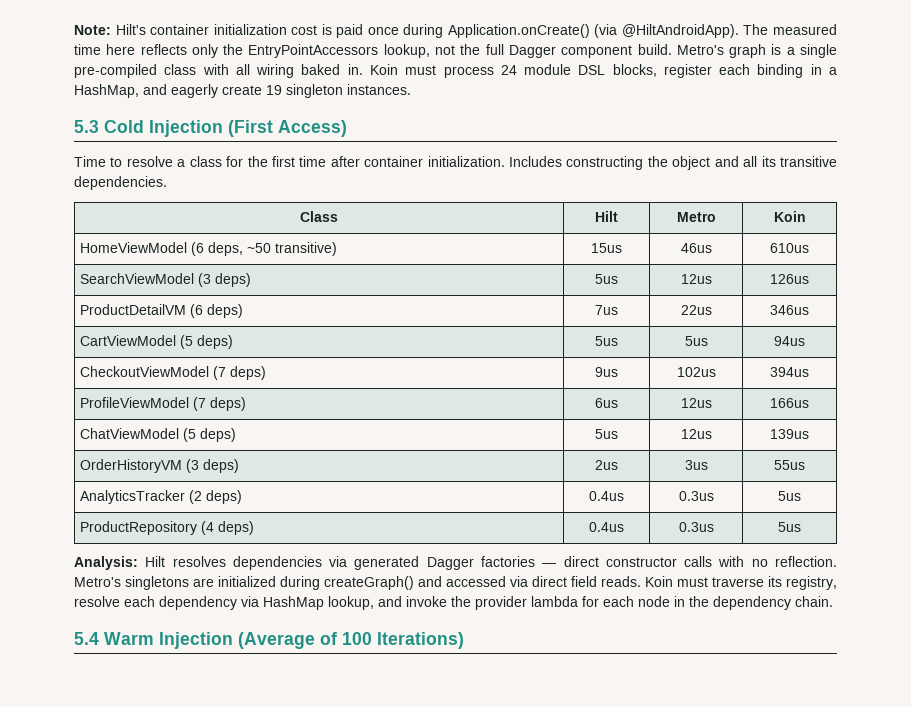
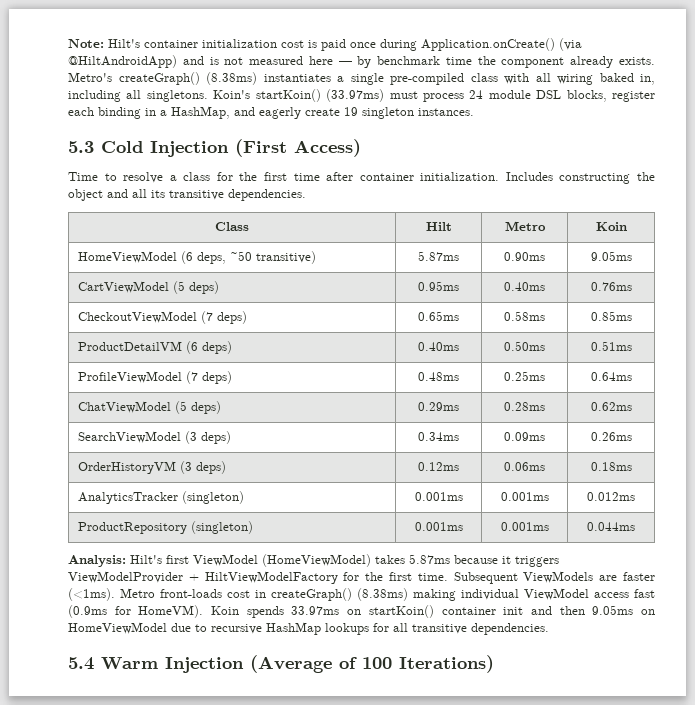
[621,24,838,38] [74,44,782,58] @HiltAndroidApp). The measured time here reflects only the EntryPointAccessors lookup, not the full Dagger component build. Metro's graph is -> [68,55,655,68] [68,72,331,85] @HiltAndroidApp) and is not measured here — by benchmark time the component already exists. Metro's createGraph() (8.38ms) instantiates
[347,64,398,75] in. Koin -> [640,74,655,85] [68,89,385,102] in, including all singletons. Koin's startKoin() (33.97ms)
[591,243,622,253] [680,243,712,253] [770,243,809,253] [80,273,252,287] [595,274,618,284] [680,274,712,284] [770,274,809,284] [80,304,244,318] [595,305,618,315] [680,305,712,315] [770,305,809,315] [80,335,234,349] [595,336,618,346] [684,336,708,346] [774,336,805,346] [80,366,267,380] [595,367,618,377] [676,367,716,377] [770,367,809,377] [80,397,247,411] [595,398,618,408] [680,398,712,408] [770,398,809,408] [80,428,237,442] [595,429,618,439] [680,429,712,439] [770,429,809,439] [80,459,240,473] [595,460,618,470] [684,460,708,470] [774,460,805,470] [80,490,243,504] [589,491,624,501] [678,491,714,501] [778,491,801,501] [80,521,255,535] [589,522,624,532] [678,522,714,532] [778,522,801,532] [74,556,838,570] [74,576,837,590] [74,596,833,610] 15us | 46us | 610us // SearchViewModel (3 deps) | 5us | 12us | 126us // ProductDetailVM (6 deps) | 7us | 22us | 346us // CartViewModel (5 deps) | 5us | 5us | 94us // CheckoutViewModel (7 deps) | 9us | 102us | 394us // ProfileViewModel (7 deps) | 6us | 12us | 166us // ChatViewModel (5 deps) | 5us | 12us | 139us // OrderHistoryVM (3 deps) | 2us | 3us | 55us // AnalyticsTracker (2 deps) | 0.4us | 0.3us | 5us // ProductRepository (4 deps) | 0.4us | 0.3us | 5us // Analysis: Hilt resolves dependencies via generated Dagger factories — direct constructor calls with no reflection. Metro's singletons are initialized during createGraph() and accessed via direct field reads. Koin must traverse its registry, resolve each dependency via HashMap lookup, and invoke the provider lambda for each node in the dependency chain. -> [418,251,459,261] [504,252,545,261] [590,251,632,261] [77,281,219,294] [418,281,459,291] [504,282,545,291] [590,282,632,291] [77,311,247,324] [418,311,459,321] [504,311,545,321] [590,311,632,321] [77,341,232,354] [418,342,459,351] [504,341,545,351] [590,341,632,351] [77,371,232,384] [418,372,459,381] [504,371,545,381] [590,372,632,381] [77,401,221,414] [418,402,459,411] [504,402,545,411] [590,402,632,411] [77,431,231,444] [418,432,459,441] [504,432,545,441] [590,432,632,441] [77,461,226,474] [418,462,459,471] [504,462,545,471] [590,462,632,471] [77,491,244,504] [414,492,463,501] [500,492,549,501] [587,492,635,501] [77,521,253,534] [414,522,463,531] [500,522,549,531] [587,522,635,531] [68,554,559,567] [68,571,655,584] [68,588,655,601] [68,605,655,618] [68,622,549,635] 5.87ms | 0.90ms | 9.05ms // CartViewModel (5 deps) | 0.95ms | 0.40ms | 0.76ms // CheckoutViewModel (7 deps) | 0.65ms | 0.58ms | 0.85ms // ProductDetailVM (6 deps) | 0.40ms | 0.50ms | 0.51ms // ProfileViewModel (7 deps) | 0.48ms | 0.25ms | 0.64ms // ChatViewModel (5 deps) | 0.29ms | 0.28ms | 0.62ms // SearchViewModel (3 deps) | 0.34ms | 0.09ms | 0.26ms // OrderHistoryVM (3 deps) | 0.12ms | 0.06ms | 0.18ms // AnalyticsTracker (singleton) | 0.001ms | 0.001ms | 0.012ms // ProductRepository (singleton) | 0.001ms | 0.001ms | 0.044ms // Analysis: Hilt's first ViewModel (HomeViewModel) takes 5.87ms because it triggers ViewModelProvider + HiltViewModelFactory for the first time. Subsequent ViewModels are faster (<1ms). Metro front-loads cost in createGraph() (8.38ms) making individual ViewModel access fast (0.9ms for HomeVM). Koin spends 33.97ms on startKoin() container init and then 9.05ms on HomeViewModel due to recursive HashMap lookups for all transitive dependencies.

